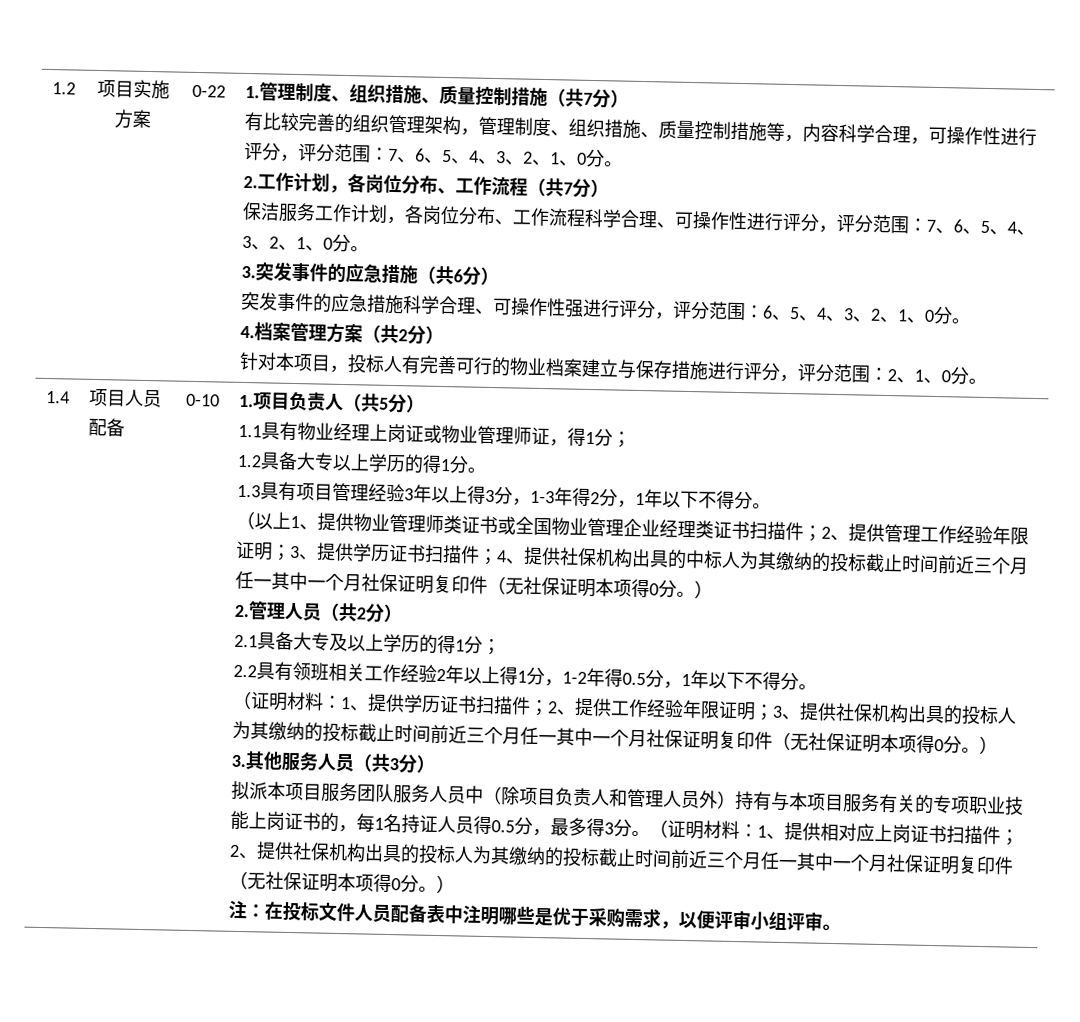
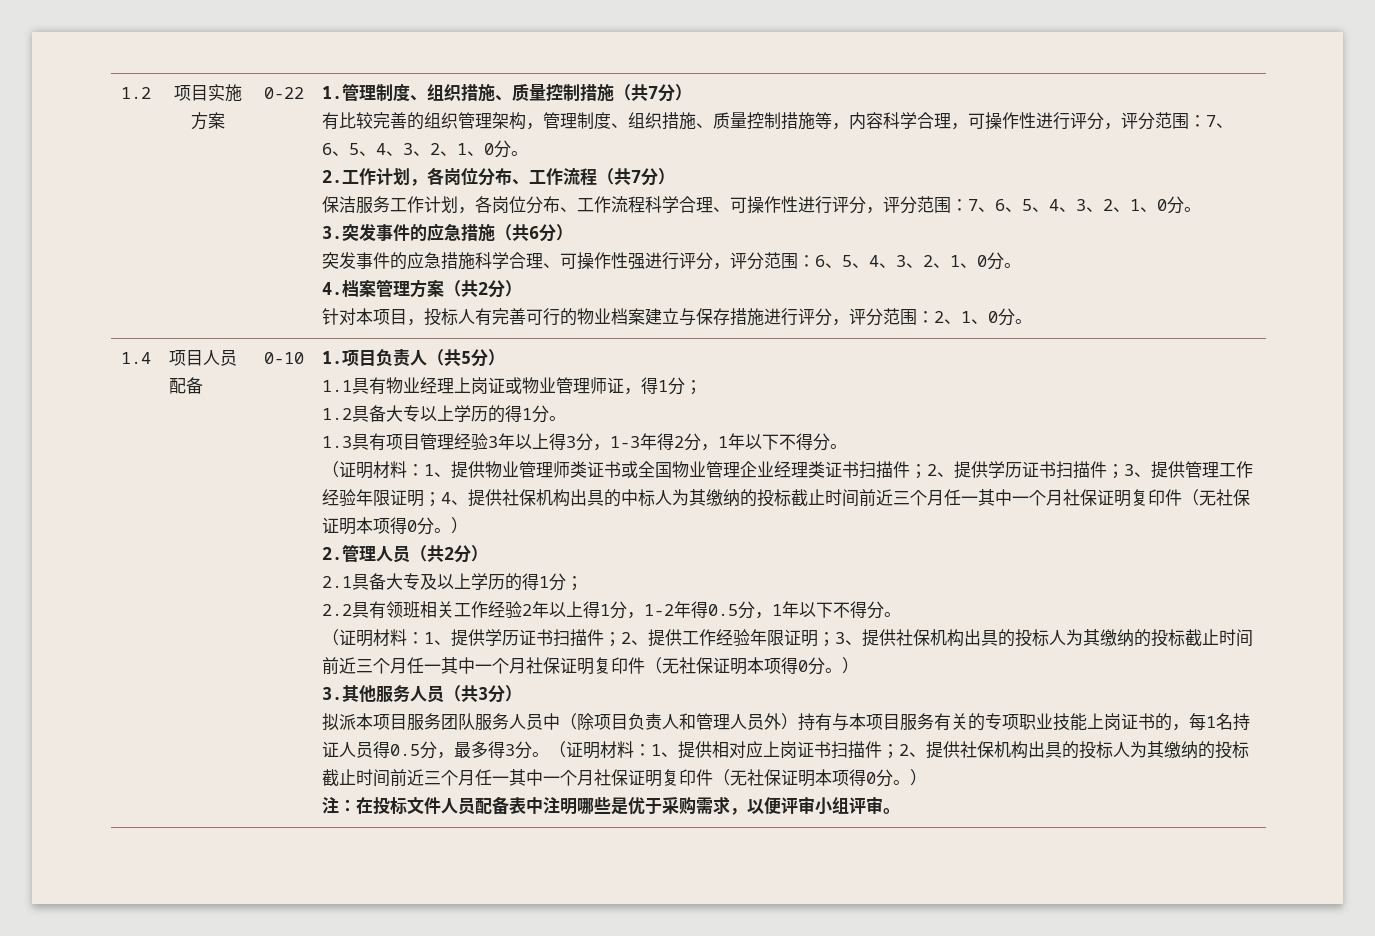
[254,511,292,530] 以上 -> [339,461,425,479] 证明材料：
(886, 532) none -> [988,461,1186,479] 学历证书扫描件；3、提供
[289,542,499,566] 3、提供学历证书扫描件； -> (442, 499) none

